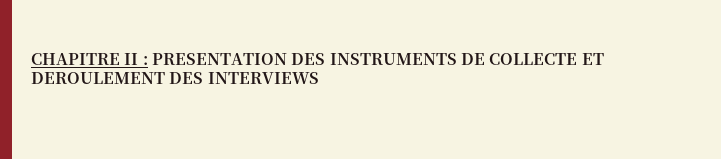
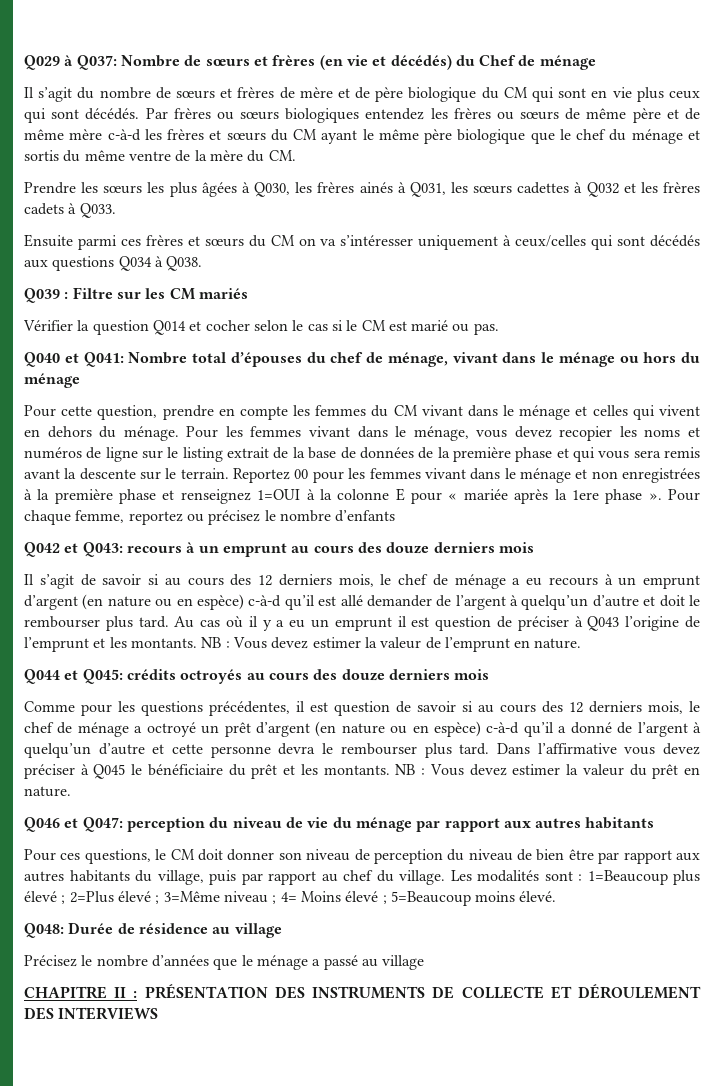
(31, 59) none -> [24,55,596,70] [24,87,700,102] [24,108,700,123] [24,129,700,144] [24,150,296,162] [24,182,700,197] [24,203,116,218] [24,234,700,250] [24,256,203,271] [24,287,248,303] [23,320,499,335] [24,352,700,367] [24,373,80,388] [24,405,700,420] [24,426,700,441] [24,447,701,462] [24,468,701,483] [24,488,700,504] [24,510,396,525] [24,542,534,557] [24,574,700,589] [24,594,701,610] [24,616,700,631] [24,637,582,652] [24,669,490,684] [24,701,700,716] [24,721,702,737] [24,743,701,758] [24,764,700,779] [24,786,71,797] [24,817,655,832] [24,849,701,864] [24,870,700,885] [24,891,557,906] [24,922,282,938] [24,955,425,970] Q029 à Q037: Nombre de sœurs et frères (en vie et décédés) du Chef de ménage // Il s’agit du nombre de sœurs et frères de mère et de père biologique du CM qui sont en vie plus ceux qui sont décédés. Par frères ou sœurs biologiques entendez les frères ou sœurs de même père et de même mère c-à-d les frères et sœurs du CM ayant le même père biologique que le chef du ménage et sortis du même ventre de la mère du CM. // Prendre les sœurs les plus âgées à Q030, les frères ainés à Q031, les sœurs cadettes à Q032 et les frères cadets à Q033. // Ensuite parmi ces frères et sœurs du CM on va s’intéresser uniquement à ceux/celles qui sont décédés aux questions Q034 à Q038. // Q039 : Filtre sur les CM mariés // Vérifier la question Q014 et cocher selon le cas si le CM est marié ou pas. // Q040 et Q041: Nombre total d’épouses du chef de ménage, vivant dans le ménage ou hors du ménage // Pour cette question, prendre en compte les femmes du CM vivant dans le ménage et celles qui vivent en dehors du ménage. Pour les femmes vivant dans le ménage, vous devez recopier les noms et numéros de ligne sur le listing extrait de la base de données de la première phase et qui vous sera remis avant la descente sur le terrain. Reportez 00 pour les femmes vivant dans le ménage et non enregistrées à la première phase et renseignez 1=OUI à la colonne E pour « mariée après la 1ere phase ». Pour chaque femme, reportez ou précisez le nombre d’enfants // Q042 et Q043: recours à un emprunt au cours des douze derniers mois // Il s’agit de savoir si au cours des 12 derniers mois, le chef de ménage a eu recours à un emprunt d’argent (en nature ou en espèce) c-à-d qu’il est allé demander de l’argent à quelqu’un d’autre et doit le rembourser plus tard. Au cas où il y a eu un emprunt il est question de préciser à Q043 l’origine de l’emprunt et les montants. NB : Vous devez estimer la valeur de l’emprunt en nature. // Q044 et Q045: crédits octroyés au cours des douze derniers mois // Comme pour les questions précédentes, il est question de savoir si au cours des 12 derniers mois, le chef de ménage a octroyé un prêt d’argent (en nature ou en espèce) c-à-d qu’il a donné de l’argent à quelqu’un d’autre et cette personne devra le rembourser plus tard. Dans l’affirmative vous devez préciser à Q045 le bénéficiaire du prêt et les montants. NB : Vous devez estimer la valeur du prêt en nature. // Q046 et Q047: perception du niveau de vie du ménage par rapport aux autres habitants // Pour ces questions, le CM doit donner son niveau de perception du niveau de bien être par rapport aux autres habitants du village, puis par rapport au chef du village. Les modalités sont : 1=Beaucoup plus élevé ; 2=Plus élevé ; 3=Même niveau ; 4= Moins élevé ; 5=Beaucoup moins élevé. // Q048: Durée de résidence au village // Précisez le nombre d’années que le ménage a passé au village //
[151,53,287,65] PRESENTATION -> [144,984,268,999] PRÉSENTATION
[31,72,165,84] DEROULEMENT -> [578,984,701,999] DÉROULEMENT

